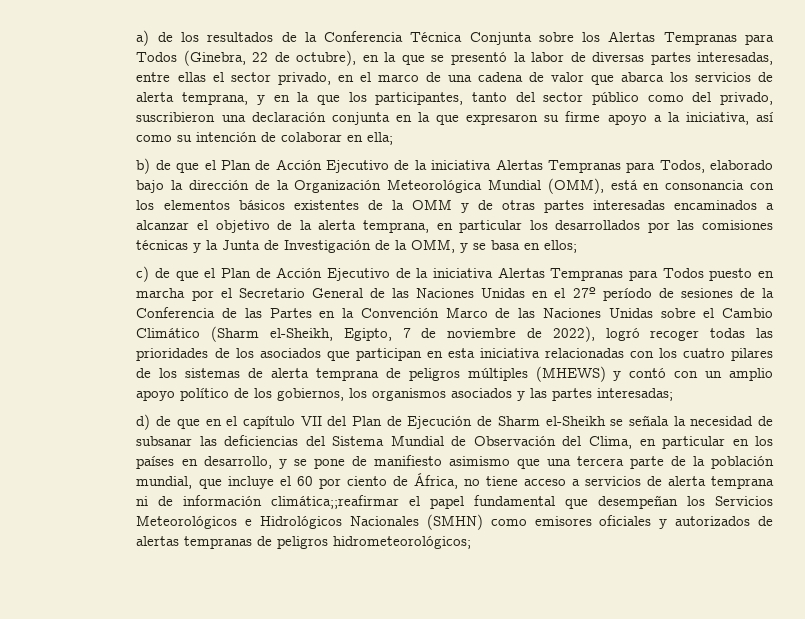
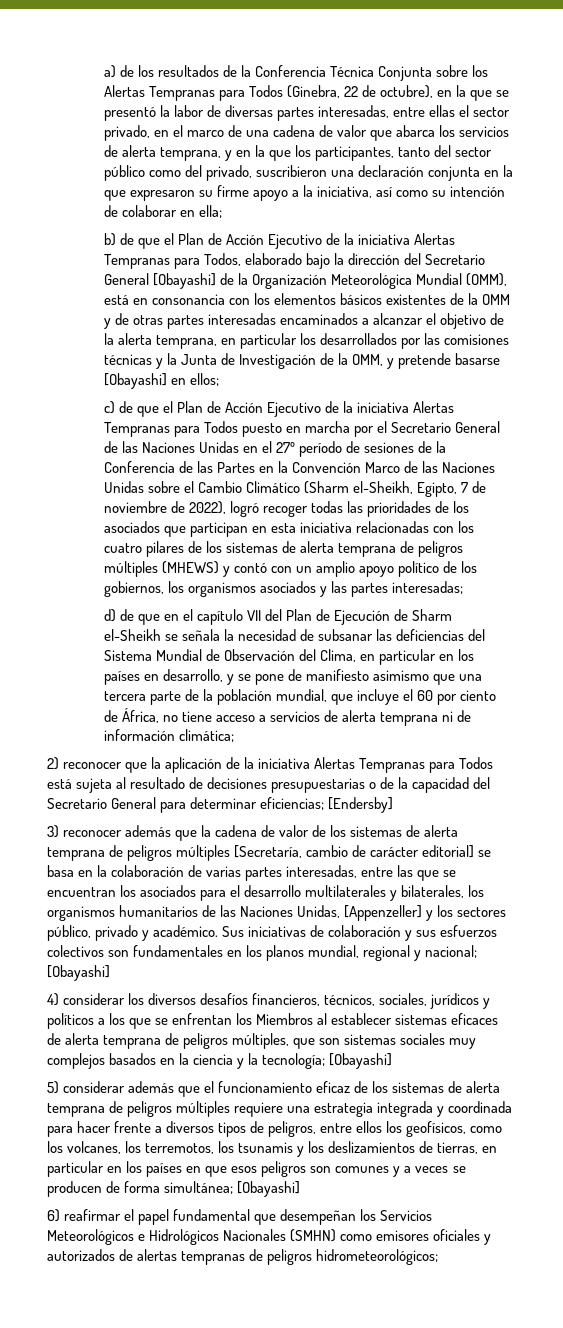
(250, 185) none -> [403,253,485,265] [103,273,216,289] del Secretario General [Obayashi]
[473,240,521,250] se basa -> [398,353,501,369] [103,373,167,389] pretende basarse [Obayashi]
[271,495,400,509] climática;;reafirmar -> [178,729,234,742] [46,757,494,773] [46,777,491,793] [46,797,394,813] [46,825,459,841] [46,845,492,861] [46,865,457,881] [46,885,485,901] [46,905,507,921] [46,925,498,941] [46,945,478,961] [46,965,110,981] [46,993,491,1009] [46,1013,499,1029] [46,1033,477,1049] [46,1053,393,1069] [46,1081,501,1097] [46,1101,513,1117] [46,1121,503,1137] [46,1141,498,1157] [46,1161,466,1177] [46,1181,301,1197] [46,1209,121,1222] climática; // 2) reconocer que la aplicación de la iniciativa Alertas Tempranas para Todos está sujeta al resultado de decisiones presupuestarias o de la capacidad del Secretario General para determinar eficiencias; [Endersby] // 3) reconocer además que la cadena de valor de los sistemas de alerta temprana de peligros múltiples [Secretaría, cambio de carácter editorial] se basa en la colaboración de varias partes interesadas, entre las que se encuentran los asociados para el desarrollo multilaterales y bilaterales, los organismos humanitarios de las Naciones Unidas, [Appenzeller] y los sectores público, privado y académico. Sus iniciativas de colaboración y sus esfuerzos colectivos son fundamentales en los planos mundial, regional y nacional; [Obayashi] // 4) considerar los diversos desafíos financieros, técnicos, sociales, jurídicos y políticos a los que se enfrentan los Miembros al establecer sistemas eficaces de alerta temprana de peligros múltiples, que son sistemas sociales muy complejos basados en la ciencia y la tecnología; [Obayashi] // 5) considerar además que el funcionamiento eficaz de los sistemas de alerta temprana de peligros múltiples requiere una estrategia integrada y coordinada para hacer frente a diversos tipos de peligros, entre ellos los geofísicos, como los volcanes, los terremotos, los tsunamis y los deslizamientos de tierras, en particular en los países en que esos peligros son comunes y a veces se producen de forma simultánea; [Obayashi] // 6) reafirmar

